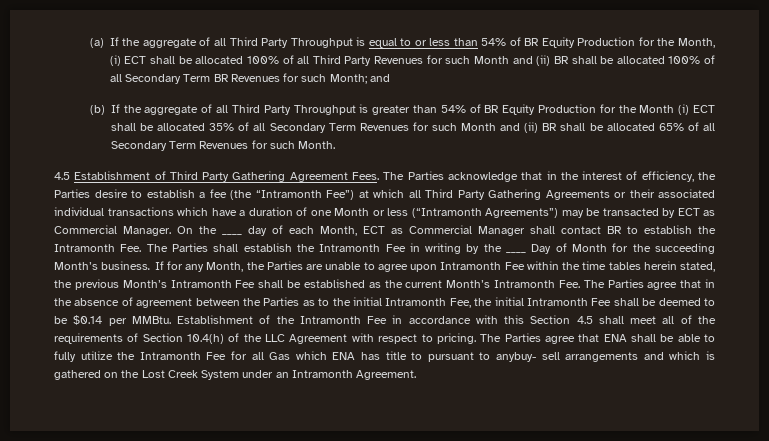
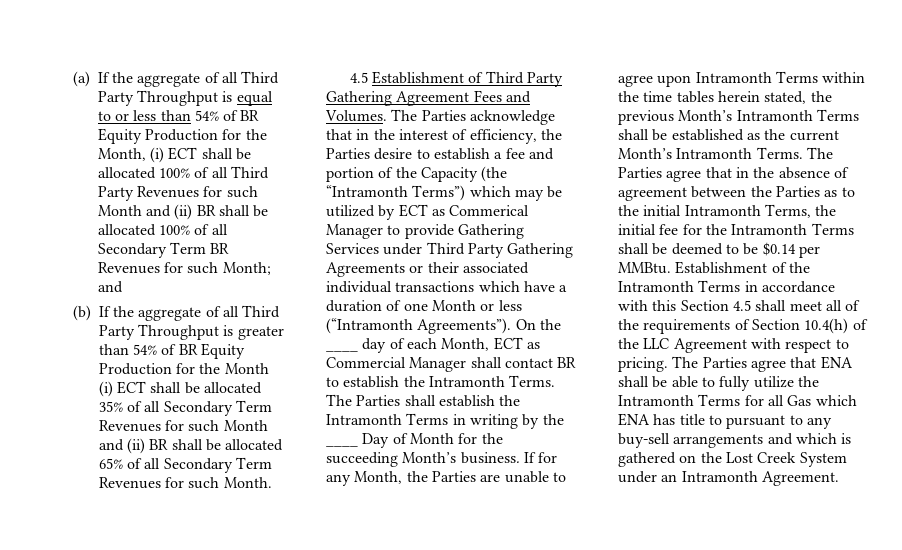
[352,172,380,180] Fees. -> [473,90,531,103] [325,110,387,122] Fees and Volumes.
[230,189,421,200] (the “Intramonth Fee”) at which all -> [528,148,554,160] [326,166,508,182] [326,185,563,201] [326,204,530,220] [326,224,524,239] [326,243,423,255] and portion of the Capacity (the “Intramonth Terms”) which may be utilized by ECT as Commerical Manager to provide Gathering Services under
[485,208,715,218] [54,225,171,236] Agreements”) may be transacted by ECT as Commercial Manager. -> [417,318,512,334] Agreements”).
[120,244,142,252] Fee. -> [509,375,556,387] Terms.
[385,244,406,252] Fee -> [406,413,449,425] Terms
[504,262,525,270] Fee -> [775,71,818,83] Terms
[235,280,256,288] Fee -> [816,109,859,121] Terms
[558,280,580,288] Fee. -> [756,147,803,159] Terms.
[449,297,612,308] Fee, the initial Intramonth Fee -> [764,204,837,218] [618,223,854,235] Terms, the initial fee for the Intramonth Terms
[367,316,388,324] Fee -> [698,280,741,292] Terms
[206,352,227,360] Fee -> [698,394,741,406] Terms
[496,352,560,362] anybuy- sell -> [806,417,832,429] [618,433,670,448] any buy-sell

